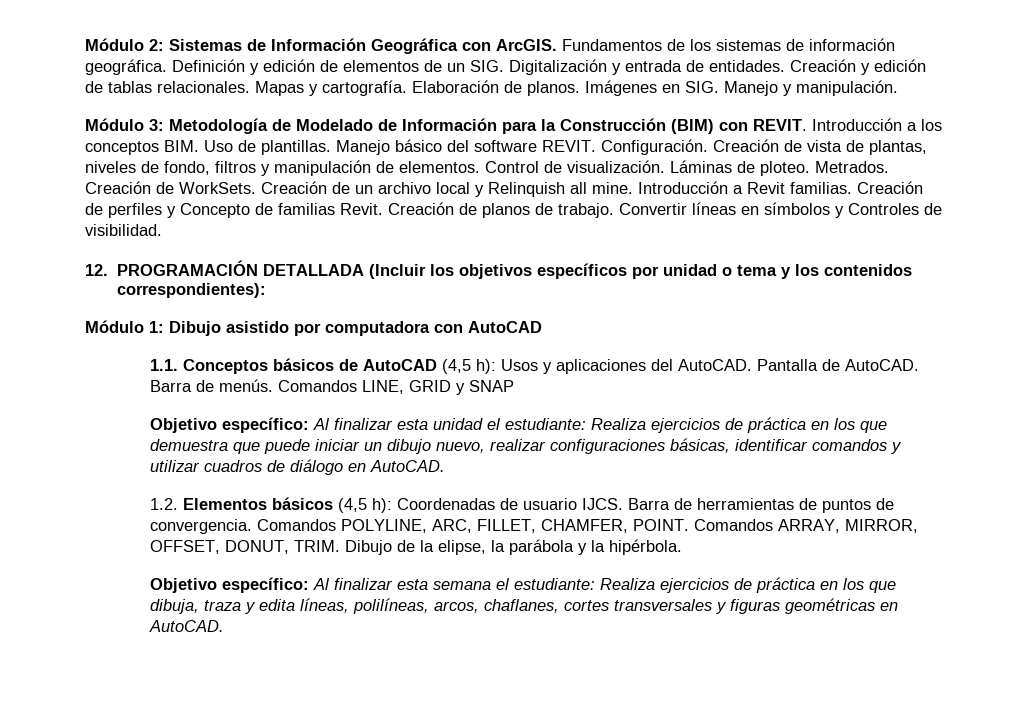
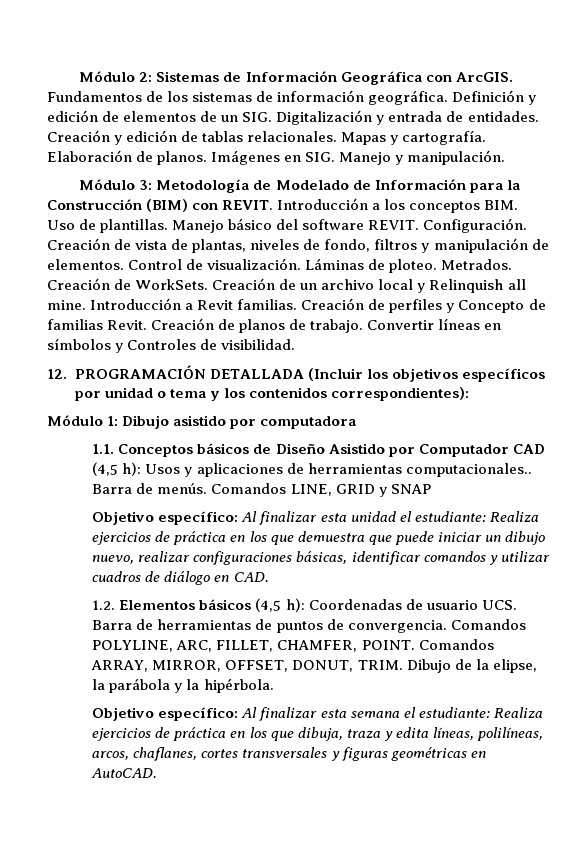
[434,321,542,333] con AutoCAD -> (357, 422) none
[362,359,437,371] AutoCAD -> [275,443,545,457] Diseño Asistido por Computador CAD
[650,359,919,371] del AutoCAD. Pantalla de AutoCAD. -> [286,463,532,477] de herramientas computacionales..
[369,460,445,472] AutoCAD. -> [233,572,269,582] CAD.
[581,498,623,510] IJCS. -> [481,600,517,610] UCS.

